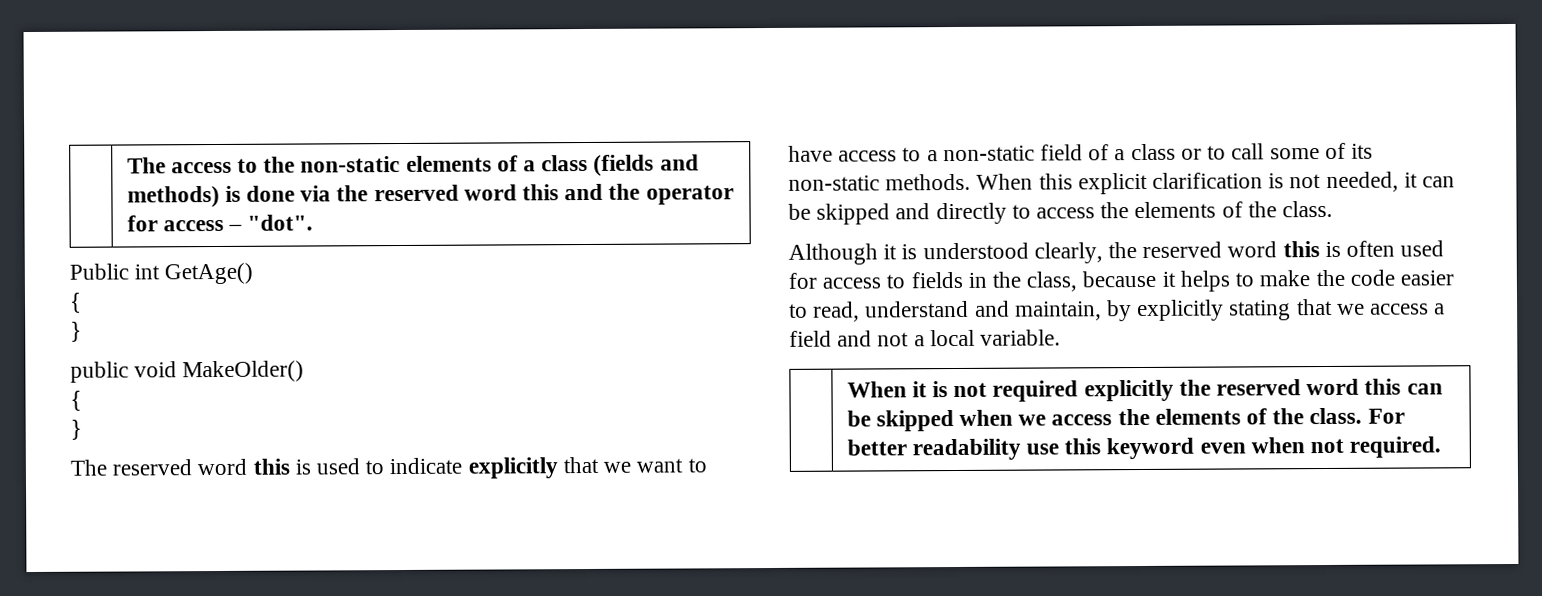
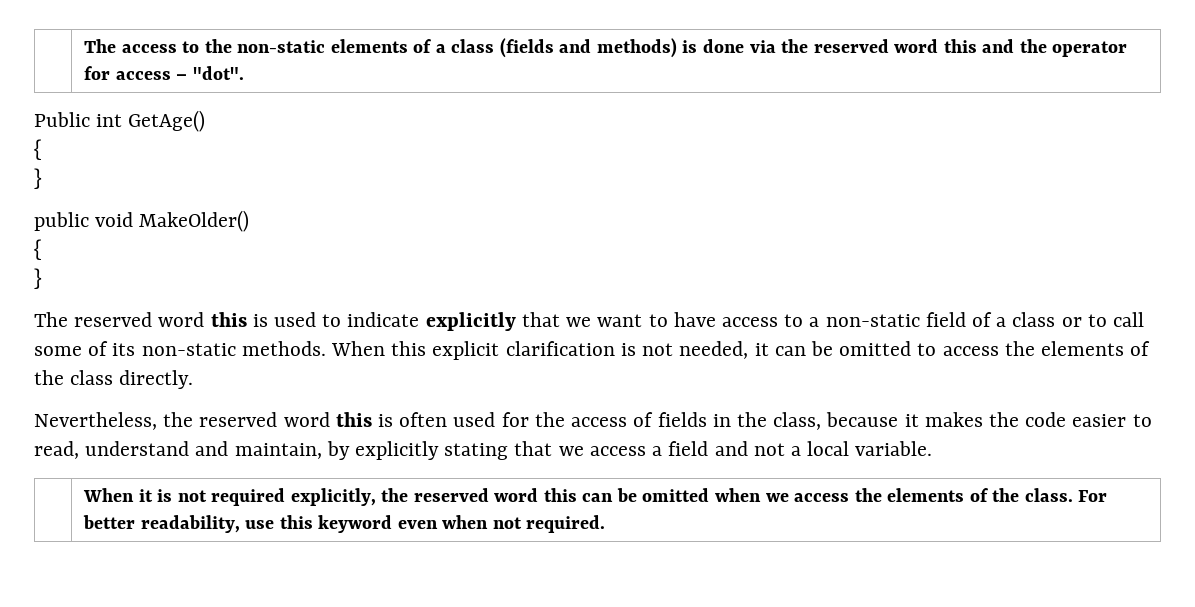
[816,202,1007,225] skipped and directly -> [839,341,912,356] omitted
[1282,200,1334,218] [788,242,1103,265] class. // Although it is understood clearly, -> [70,370,194,389] [34,412,157,430] class directly. // Nevertheless,
[822,274,906,289] access to -> [534,412,654,427] the access of
[1179,270,1311,292] helps to make -> [924,412,983,427] makes
[1083,379,1174,402] explicitly -> [290,488,376,506] explicitly,
[875,410,954,432] skipped -> [642,488,710,502] omitted
[911,438,1021,461] readability -> [140,515,240,533] readability,

